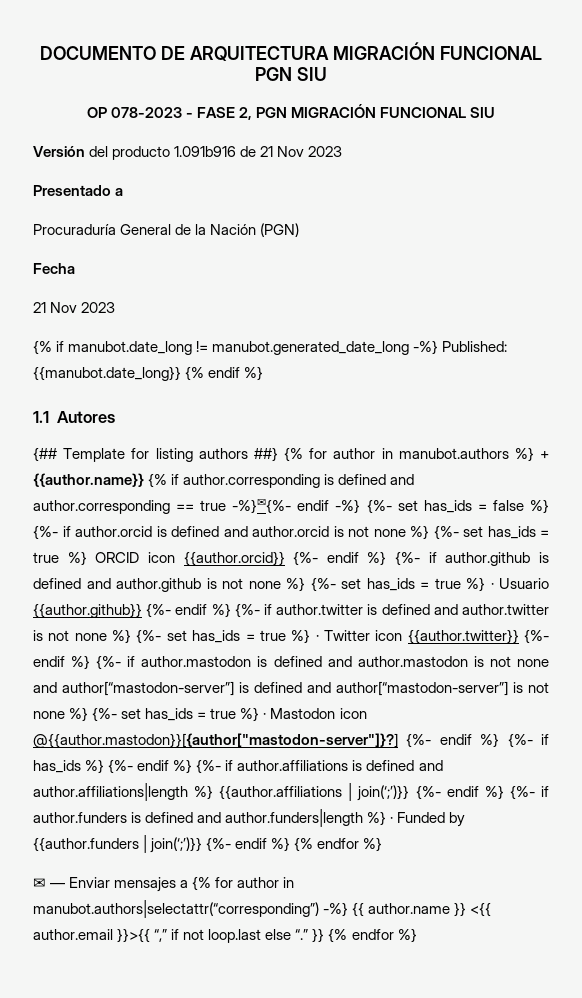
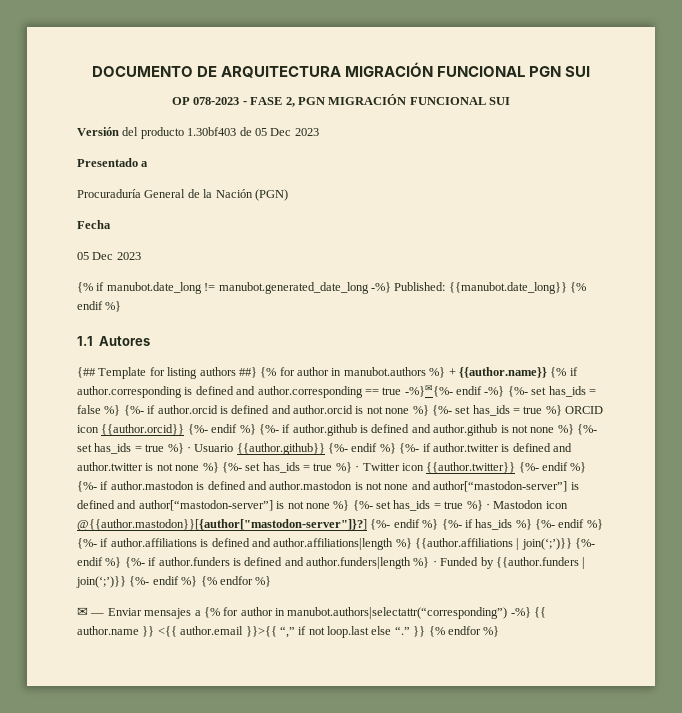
[296,67,327,81] SIU -> [565,66,591,77] SUI
[470,107,496,118] SIU -> [489,97,510,105] SUI
[174,146,305,157] 1.091b916 de 21 Nov -> [187,127,292,136] 1.30bf403 de 05 Dec
[33,302,78,313] 21 Nov -> [77,252,114,260] 05 Dec

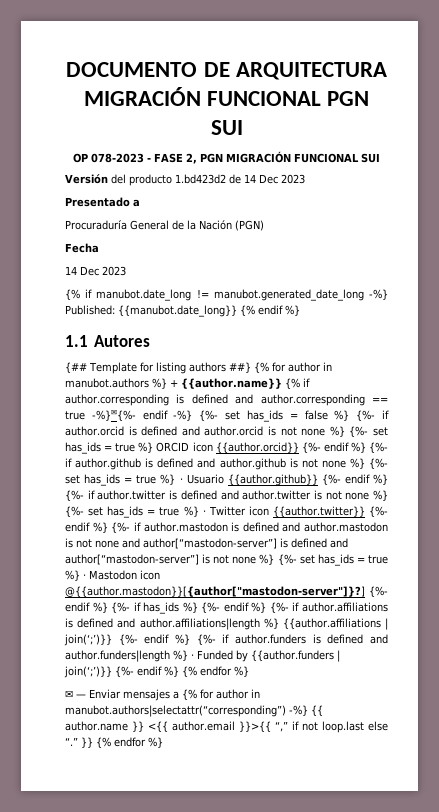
[187,127,267,136] 1.30bf403 de 05 -> [175,174,256,184] 1.bd423d2 de 14
[77,252,89,260] 05 -> [65,266,77,275] 14

